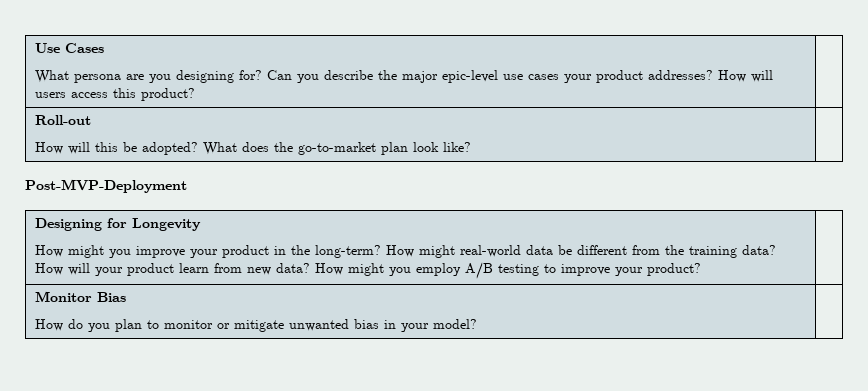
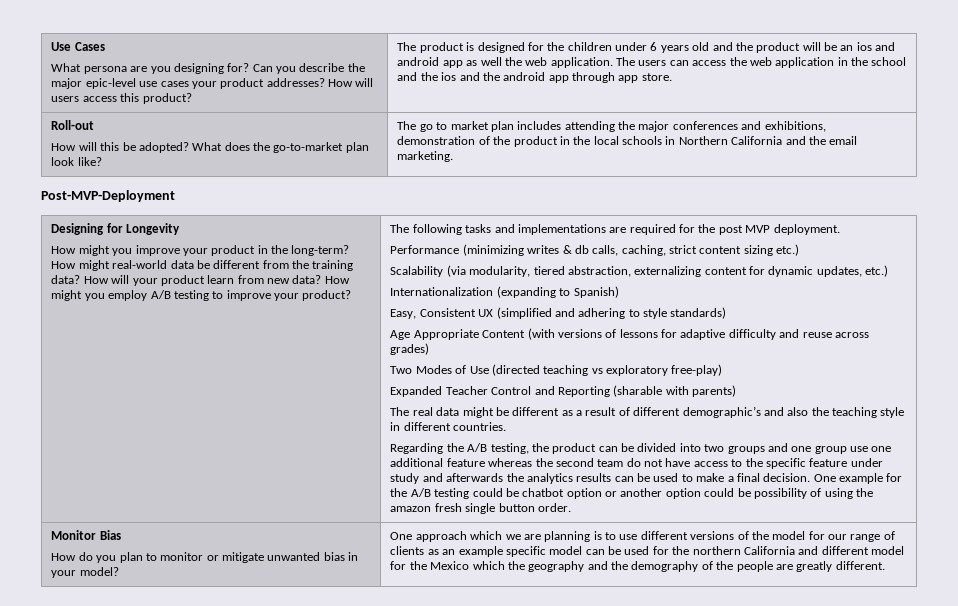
(195, 94) none -> [397,42,896,53] [397,57,907,68] [397,72,672,83] The product is designed for the children under 6 years old and the product will be an ios and android app as well the web application. The users can access the web application in the school and the ios and the android app through app store.
(471, 147) none -> [397,121,826,132] [397,136,858,147] [397,151,454,162] The go to market plan includes attending the major conferences and exhibitions, demonstration of the product in the local schools in Northern California and the email marketing.
(701, 269) none -> [390,224,840,235] [390,244,800,256] [390,265,889,277] [390,286,619,298] [390,307,727,319] [390,328,869,340] [390,343,430,355] [390,364,723,376] [390,385,737,397] [390,406,905,418] [390,422,507,431] [390,443,892,454] [390,458,883,469] [390,473,903,484] [390,488,874,499] [390,503,571,514] The following tasks and implementations are required for the post MVP deployment. // Performance (minimizing writes & db calls, caching, strict content sizing etc.) // Scalability (via modularity, tiered abstraction, externalizing content for dynamic updates, etc.) // Internationalization (expanding to Spanish) // Easy, Consistent UX (simplified and adhering to style standards) // Age Appropriate Content (with versions of lessons for adaptive difficulty and reuse across grades) // Two Modes of Use (directed teaching vs exploratory free-play) // Expanded Teacher Control and Reporting (sharable with parents) // The real data might be different as a result of different demographic’s and also the teaching style in different countries. // Regarding the A/B testing, the product can be divided into two groups and one group use one additional feature whereas the second team do not have access to the specific feature under study and afterwards the analytics results can be used to make a final decision. One example for the A/B testing could be chatbot option or another option could be possibility of using the amazon fresh single button order.
(477, 324) none -> [390,531,895,542] [390,546,905,557] [390,561,885,572] One approach which we are planning is to use different versions of the model for our range of clients as an example specific model can be used for the northern California and different model for the Mexico which the geography and the demography of the people are greatly different.

